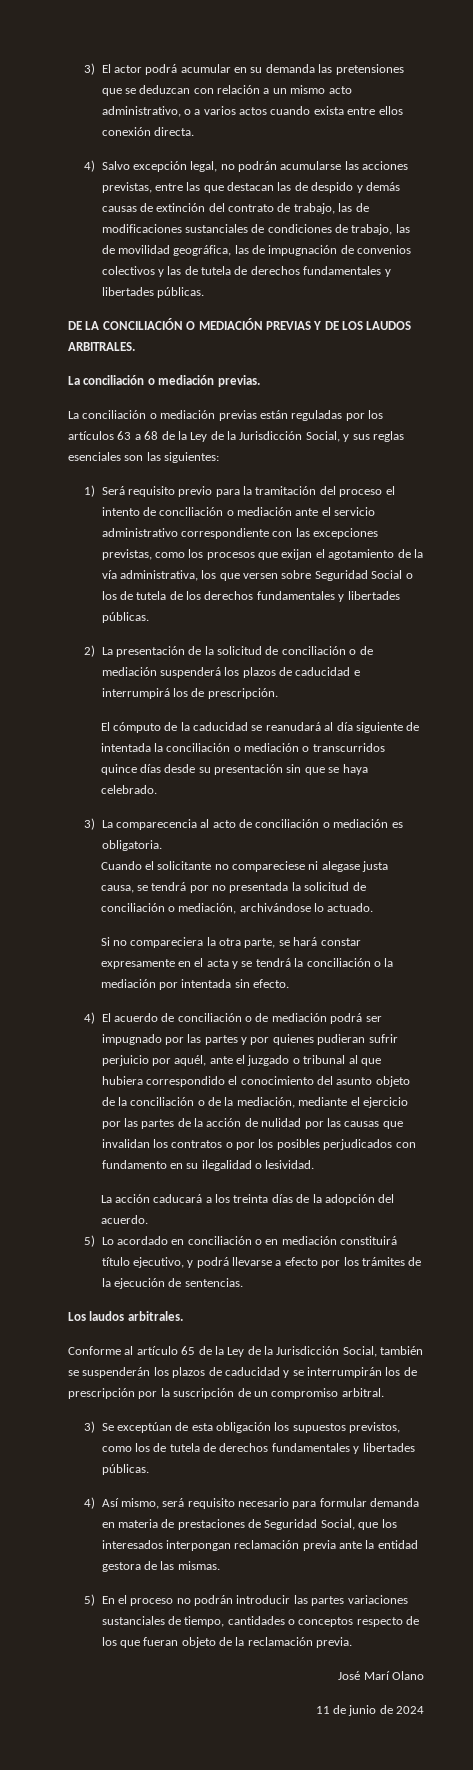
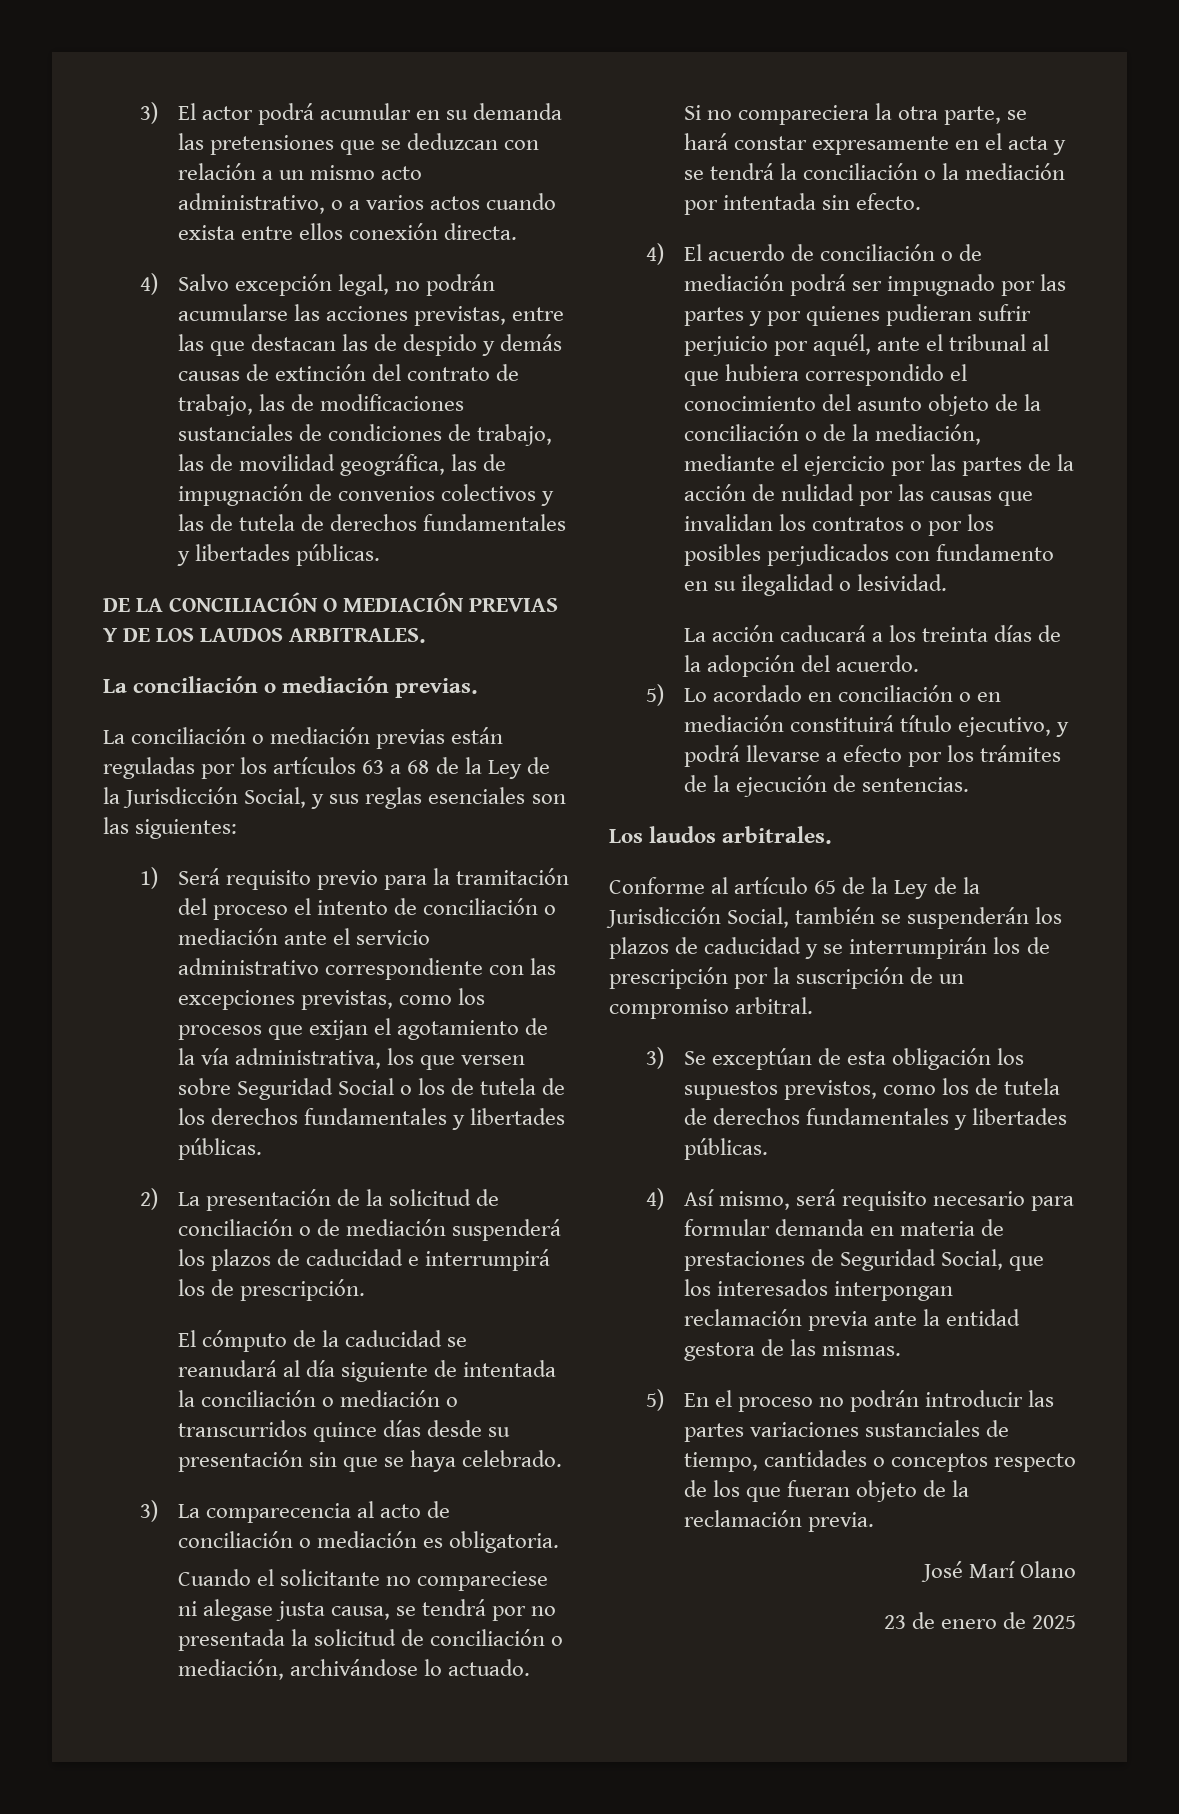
[247,1055,300,1066] juzgado o -> (943, 342) none
[315,1705,424,1716] 11 de junio de 2024 -> [883,1612,1076,1629] 23 de enero de 2025

